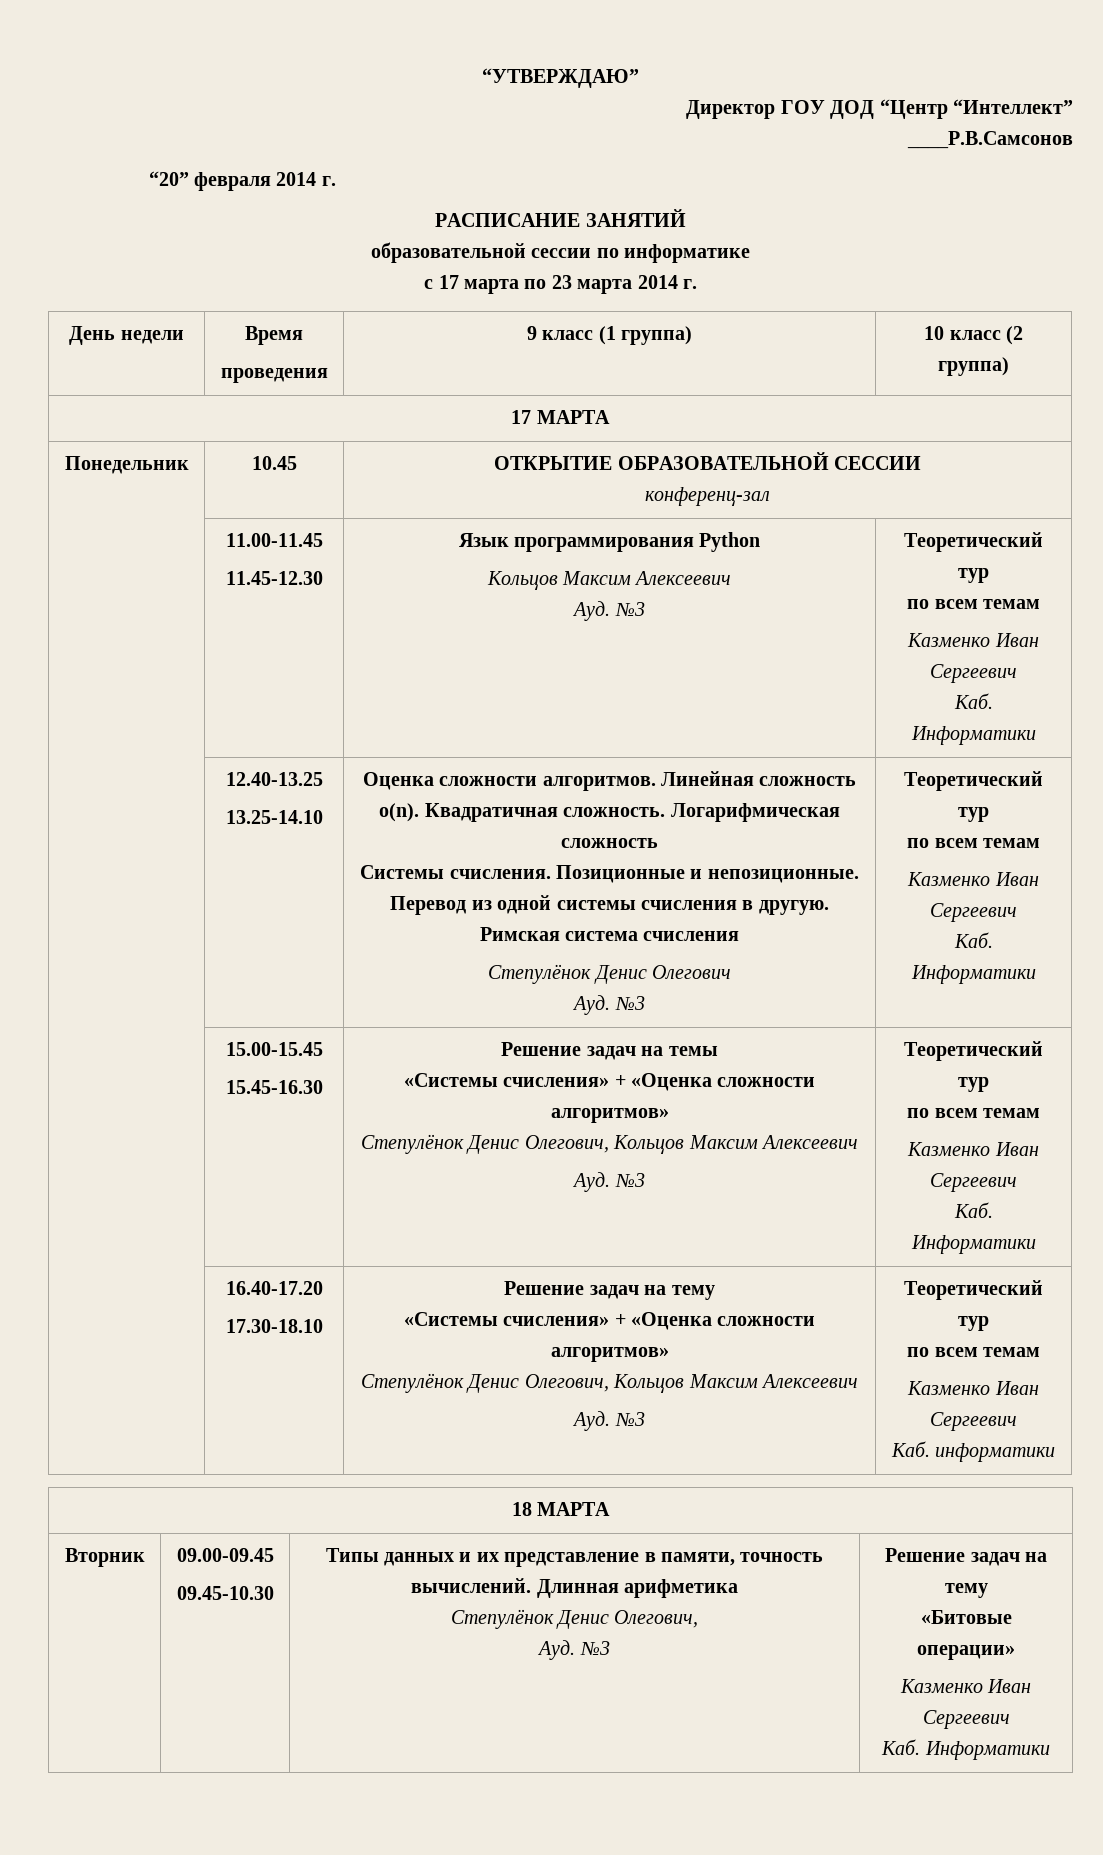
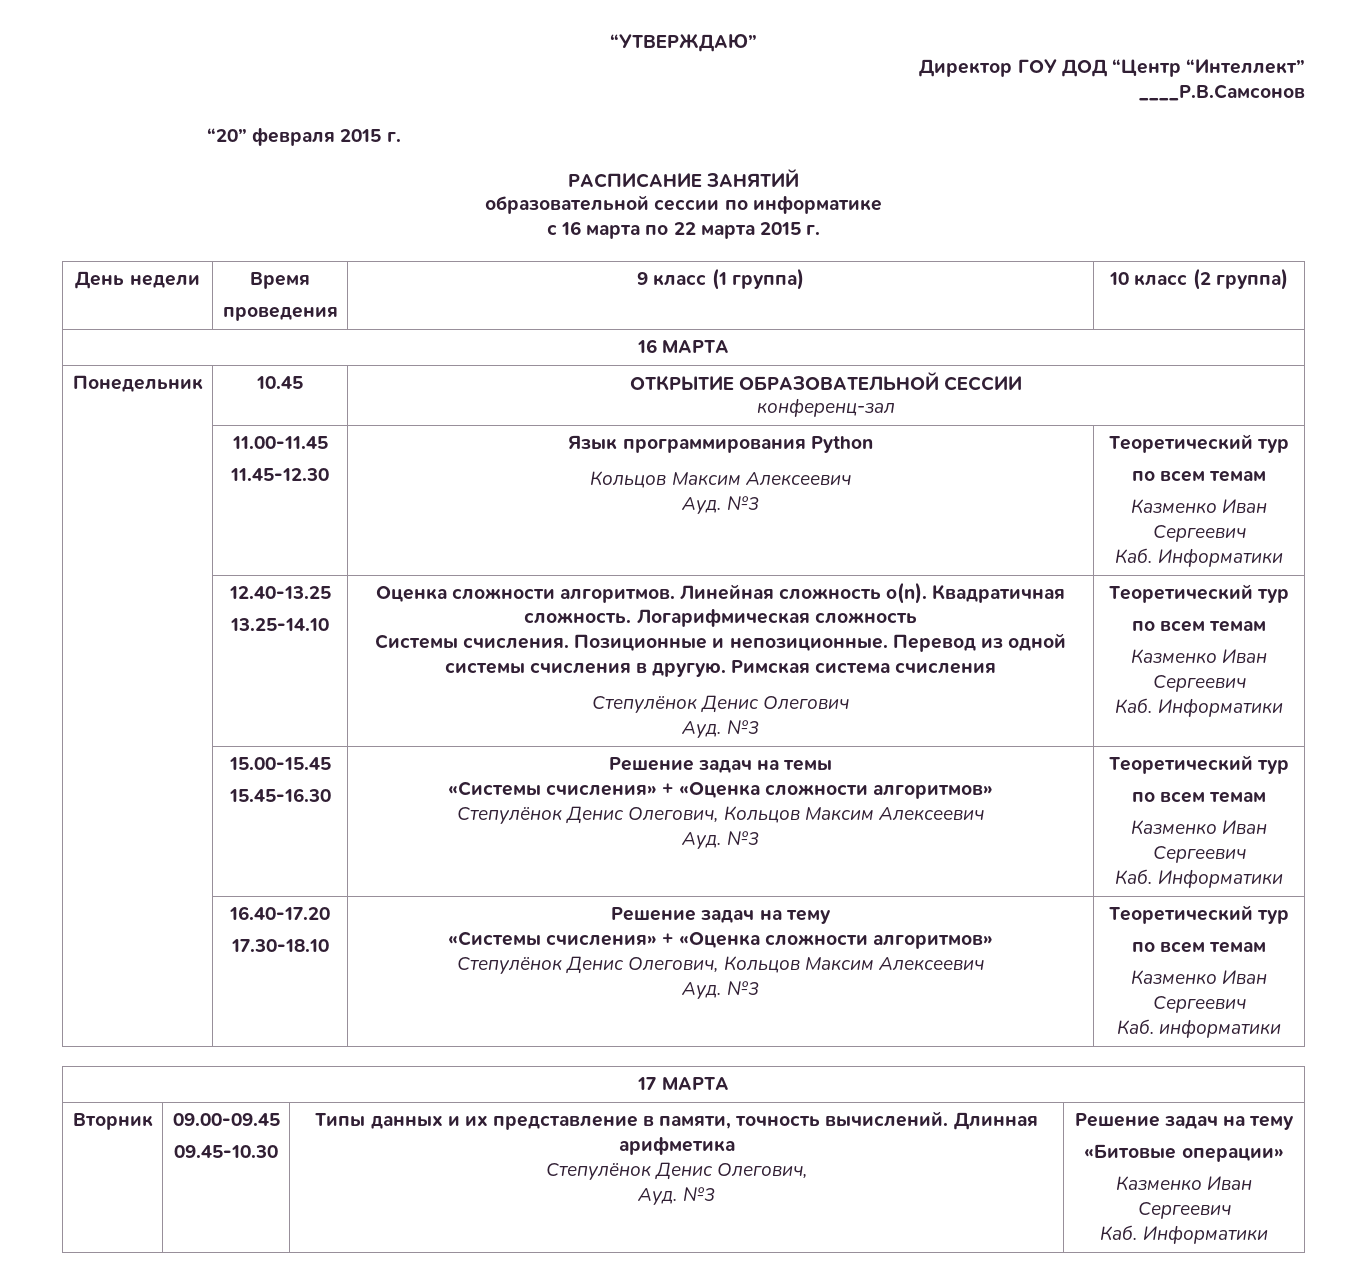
[276,172,317,186] 2014 -> [340,129,382,142] 2015
[438,275,459,289] 17 -> [561,221,582,235] 16
[551,275,678,294] 23 марта 2014 -> [673,222,801,239] 22 марта 2015
[511,410,532,424] 17 -> [636,339,657,353] 16
[511,1502,532,1516] 18 -> [637,1077,657,1090] 17

